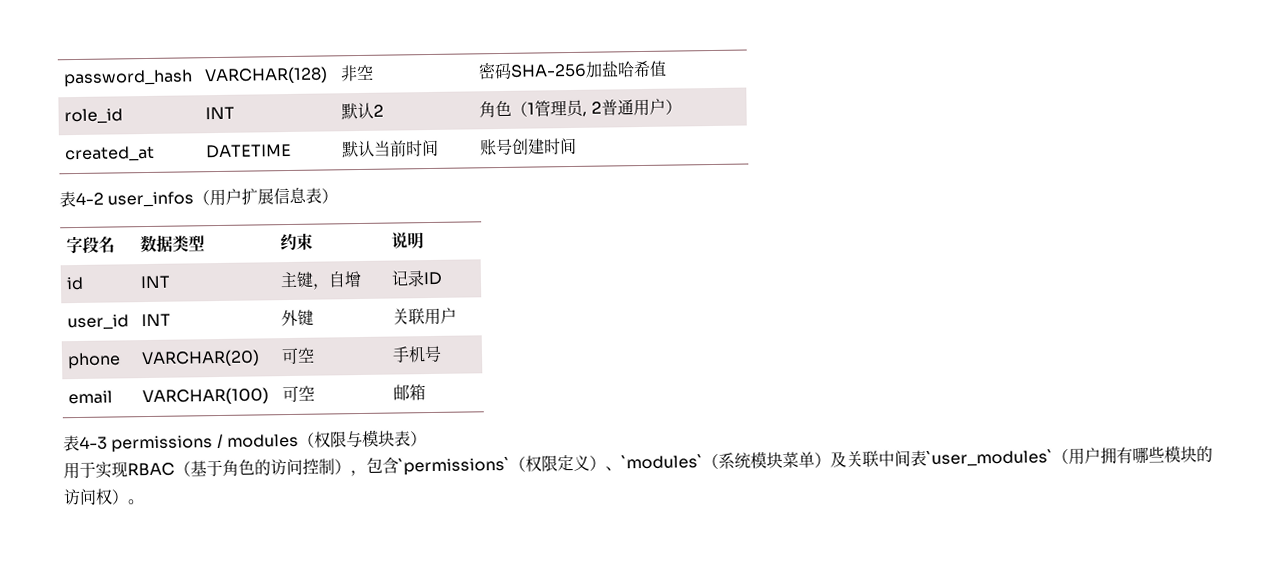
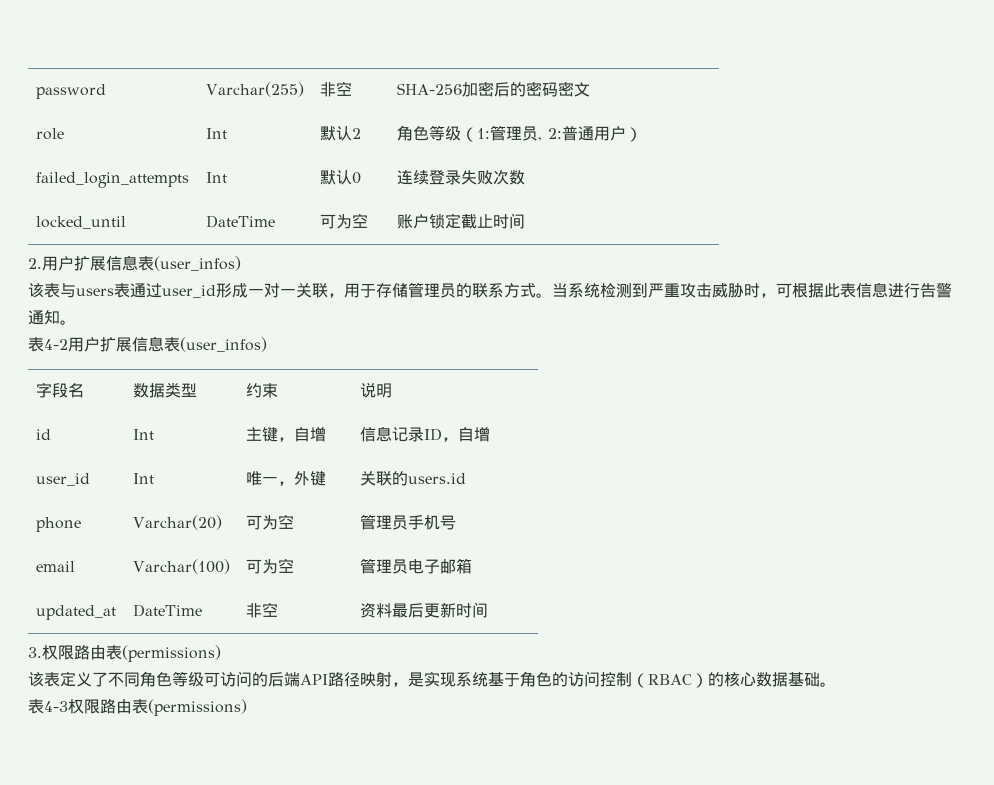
[63,69,194,88] [204,66,329,85] [340,64,375,82] [478,60,668,80] [64,108,124,125] [205,106,236,120] password_hash | VARCHAR(128) | 非空 | 密码SHA-256加盐哈希值 // role_id | INT -> [36,84,107,99] [206,82,305,97] [320,81,353,97] [397,81,591,97] [36,128,65,140] [206,128,228,139] password | Varchar(255) | 非空 | SHA-256加密后的密码密文 // role | Int
[511,101,536,117] （1 -> [429,125,491,142] 等级（1:
[590,101,602,114] 2 -> [548,128,563,139] 2:
[65,145,156,163] [206,143,293,159] [341,139,440,158] [479,137,578,156] [59,187,339,208] created_at | DATETIME | 默认当前时间 | 账号创建时间 // 表4-2 user_infos（用户扩展信息表） -> [36,172,190,188] [206,172,228,183] [320,170,362,185] [397,169,526,185] [36,216,127,229] [206,215,276,228] [320,213,369,229] [397,213,526,229] [28,255,241,271] [28,282,952,298] [28,310,76,325] [28,336,267,352] failed_login_attempts | Int | 默认0 | 连续登录失败次数 // locked_until | DateTime | 可为空 | 账户锁定截止时间 // 2.用户扩展信息表(user_infos) // 该表与users表通过user_id形成一对一关联，用于存储管理员的联系方式。当系统检测到严重攻击威胁时，可根据此表信息进行告警通知。 // 表4-2用户扩展信息表(user_infos)
[140,275,172,289] INT -> [133,429,155,440] Int
(363, 279) none -> [360,426,393,442] 信息
(444, 278) none -> [442,426,491,442] ，自增
[141,313,172,327] INT | -> [133,473,155,484] [246,471,295,486] Int | 唯一，
[424,307,458,326] 用户 -> [392,471,467,486] 的users.id
[141,349,261,368] [281,347,316,365] VARCHAR(20) | 可空 | -> [133,515,223,530] [246,514,295,530] [360,514,409,530] Varchar(20) | 可为空 | 管理员
[142,387,270,406] [282,385,316,403] VARCHAR(100) | 可空 | -> [133,559,231,574] [246,558,295,574] [360,558,441,574] Varchar(100) | 可为空 | 管理员电子
[63,429,427,453] [63,461,191,480] // 表4-3 permissions / modules（权限与模块表） // 用于实现RBAC（ -> [36,605,117,620] [133,604,203,617] [246,602,279,618] [360,602,489,618] [28,645,221,662] [28,671,488,687] // updated_at | DateTime | 非空 | 资料最后更新时间 // 3.权限路由表(permissions) // 该表定义了不同角色等级可访问的后端API路径映射，是实现系统
[334,445,1213,477] [63,488,145,506] ），包含`permissions`（权限定义）、`modules`（系统模块菜单）及关联中间表`user_modules`（用户拥有哪些模块的访问权）。 -> [632,672,836,688] [28,699,247,716] （RBAC）的核心数据基础。 // 表4-3权限路由表(permissions)

